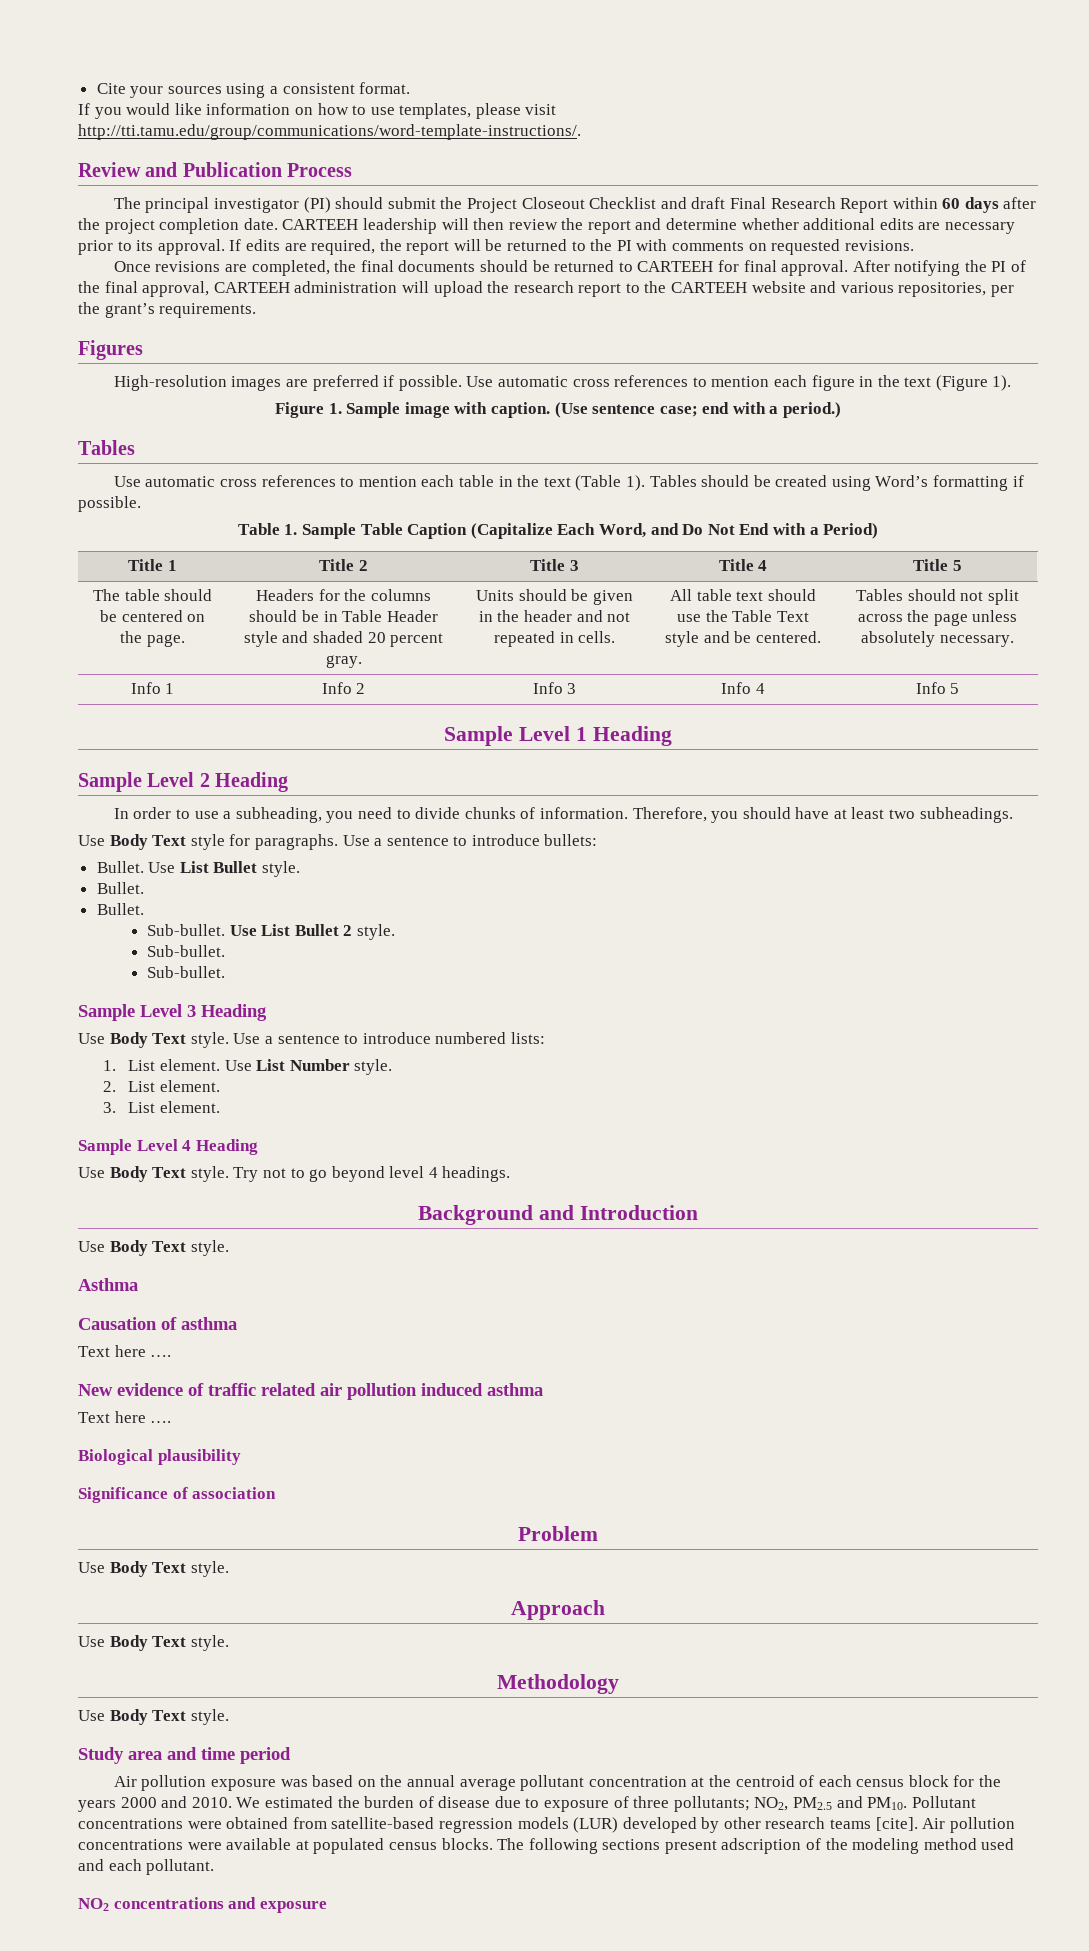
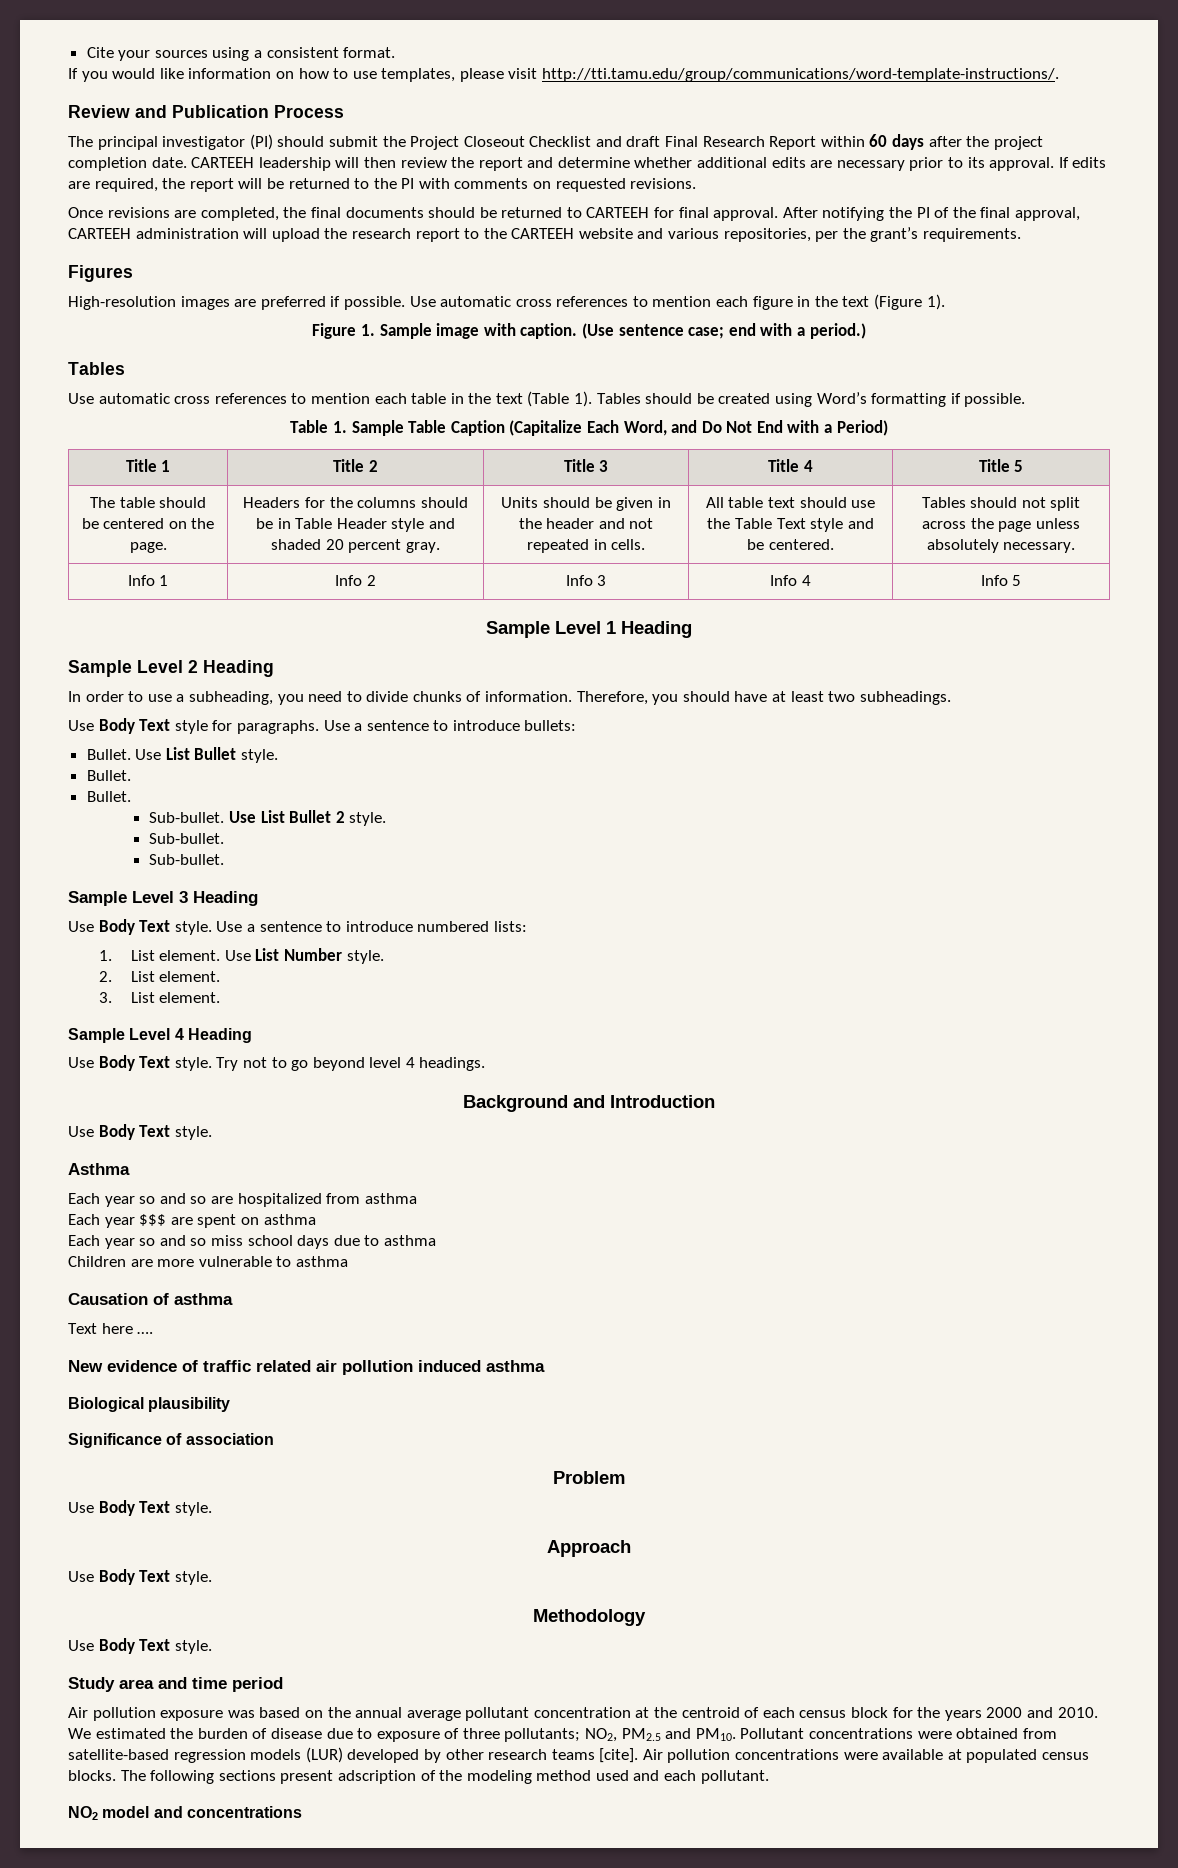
(138, 1284) none -> [68,1193,417,1207] [68,1214,316,1228] [68,1235,436,1249] [68,1256,348,1267] // Each year so and so are hospitalized from asthma // Each year $$$ are spent on asthma // Each year so and so miss school days due to asthma // Children are more vulnerable to asthma
[78,1411,172,1423] // Text here …. -> (545, 1366) none
[113,1897,327,1913] concentrations and exposure -> [102,1806,302,1818] model and concentrations

